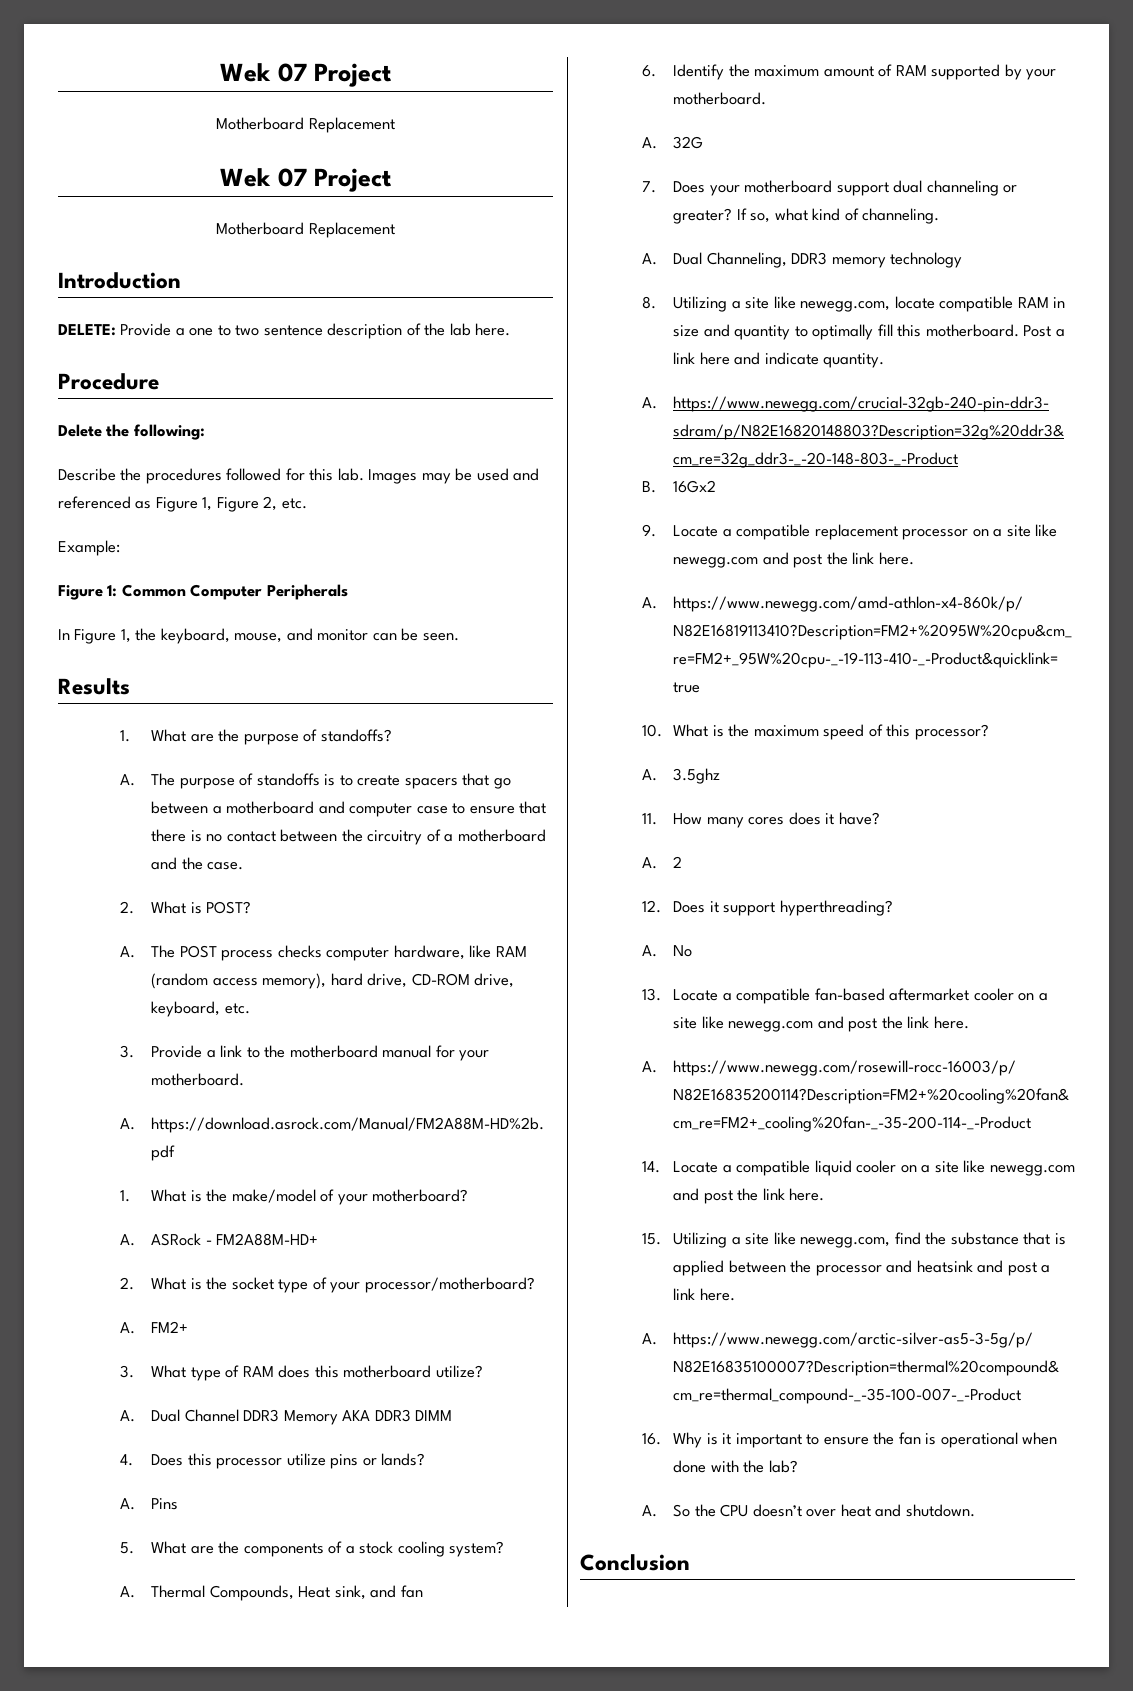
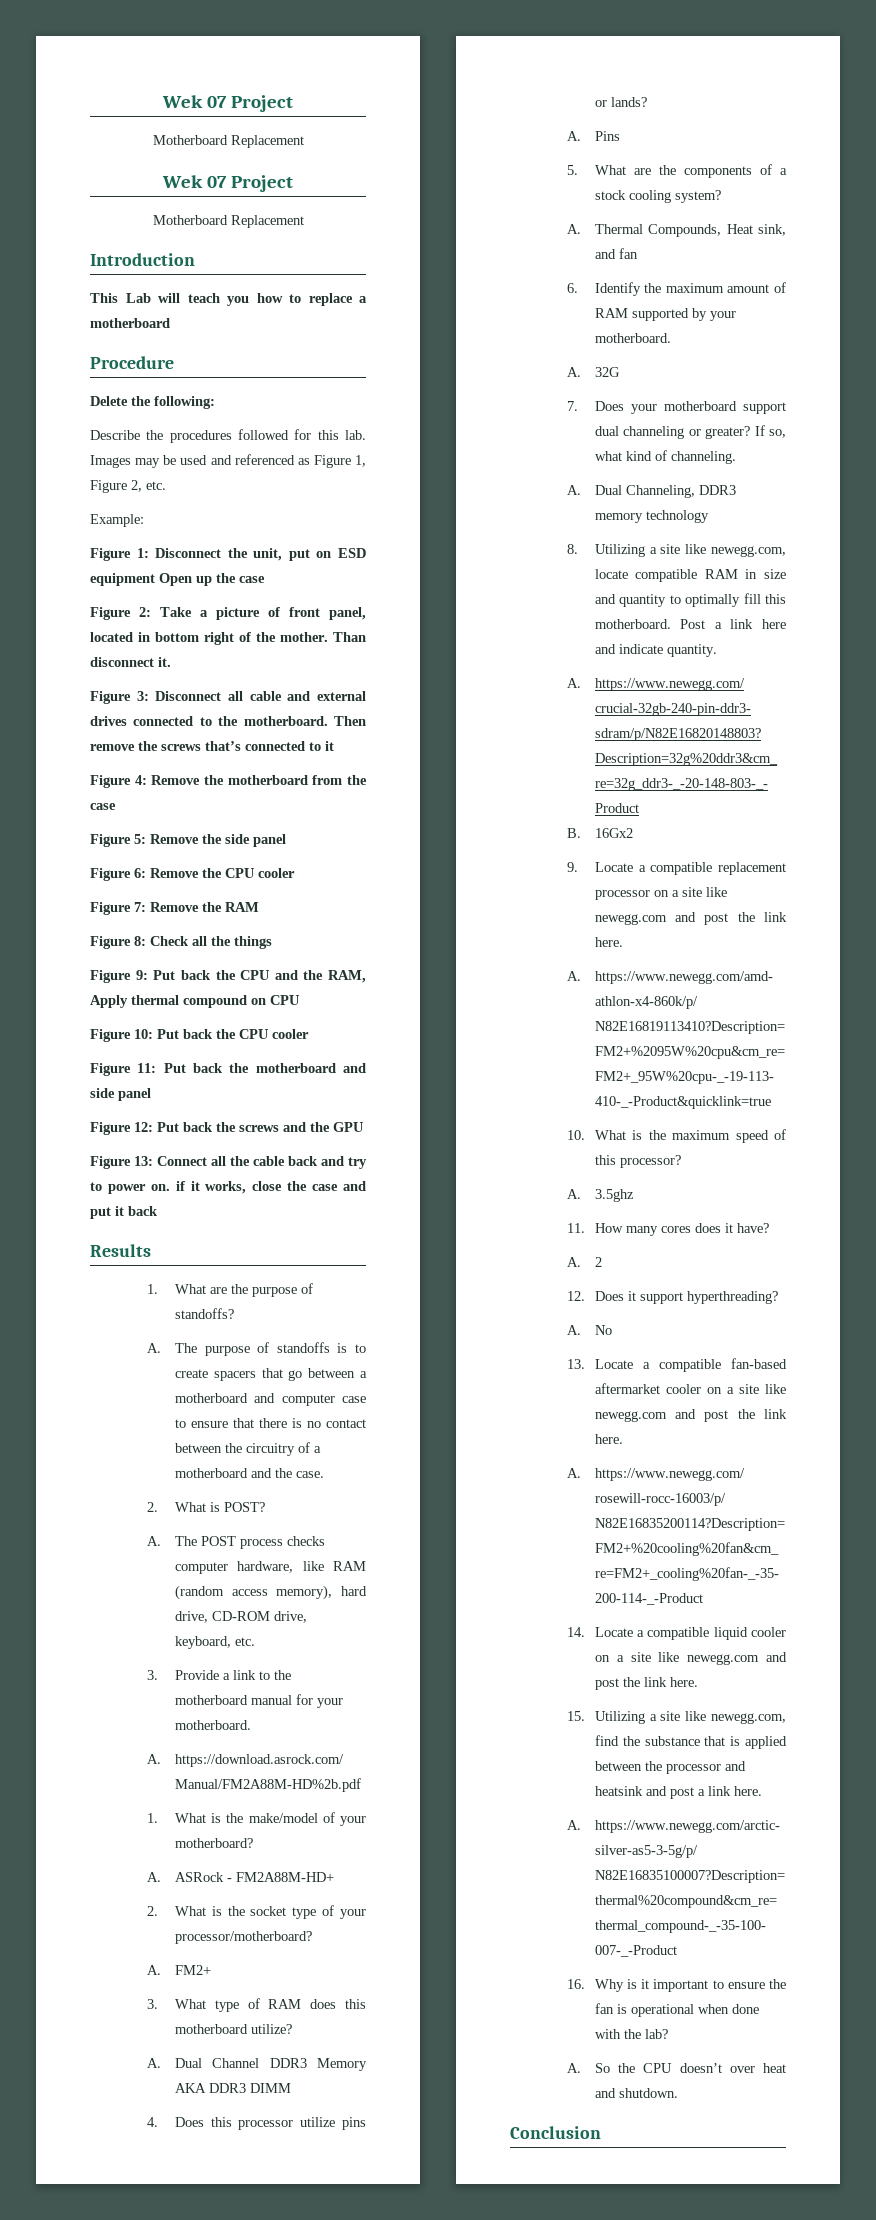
[58,323,511,339] DELETE: Provide a one to two sentence description of the lab here. -> [90,293,367,306] [90,318,170,328] This Lab will teach you how to replace a motherboard
[121,584,348,600] [58,628,459,644] Common Computer Peripherals // In Figure 1, the keyboard, mouse, and monitor can be seen. -> [155,548,367,561] [90,573,265,586] [90,607,366,620] [90,632,366,645] [90,657,171,667] [90,691,366,704] [90,716,366,726] [90,741,334,751] [90,775,367,788] [90,803,116,810] [90,834,286,847] [90,868,295,881] [90,902,259,915] [90,936,272,949] [90,970,366,983] [90,995,300,1008] [90,1029,309,1042] [90,1063,366,1076] [90,1088,151,1101] [90,1122,364,1135] [90,1156,367,1169] [90,1181,366,1194] [90,1206,158,1219] Disconnect the unit, put on ESD equipment Open up the case // Figure 2: Take a picture of front panel, located in bottom right of the mother. Than disconnect it. // Figure 3: Disconnect all cable and external drives connected to the motherboard. Then remove the screws that’s connected to it // Figure 4: Remove the motherboard from the case // Figure 5: Remove the side panel // Figure 6: Remove the CPU cooler // Figure 7: Remove the RAM // Figure 8: Check all the things // Figure 9: Put back the CPU and the RAM, Apply thermal compound on CPU // Figure 10: Put back the CPU cooler // Figure 11: Put back the motherboard and side panel // Figure 12: Put back the screws and the GPU // Figure 13: Connect all the cable back and try to power on. if it works, close the case and put it back

